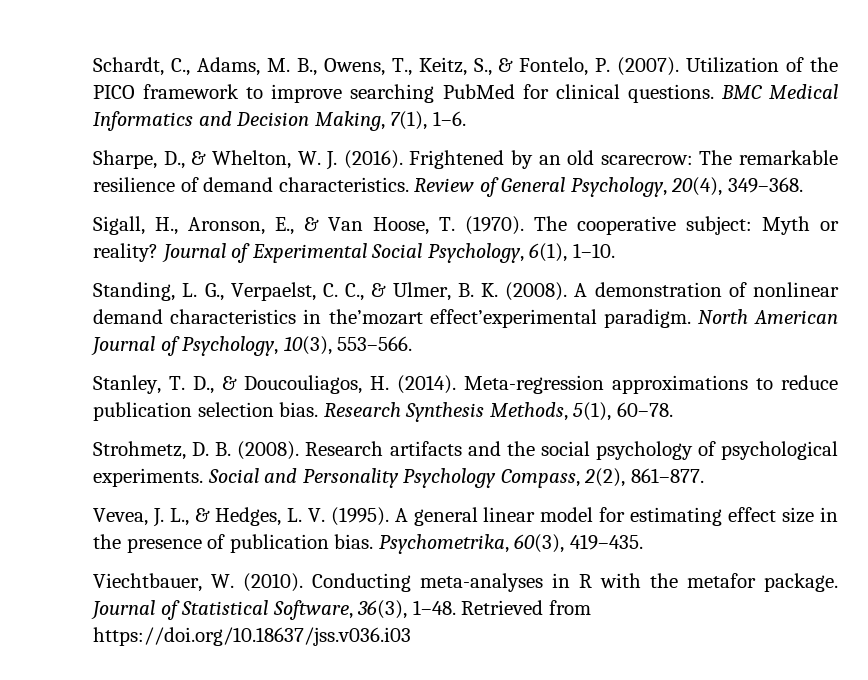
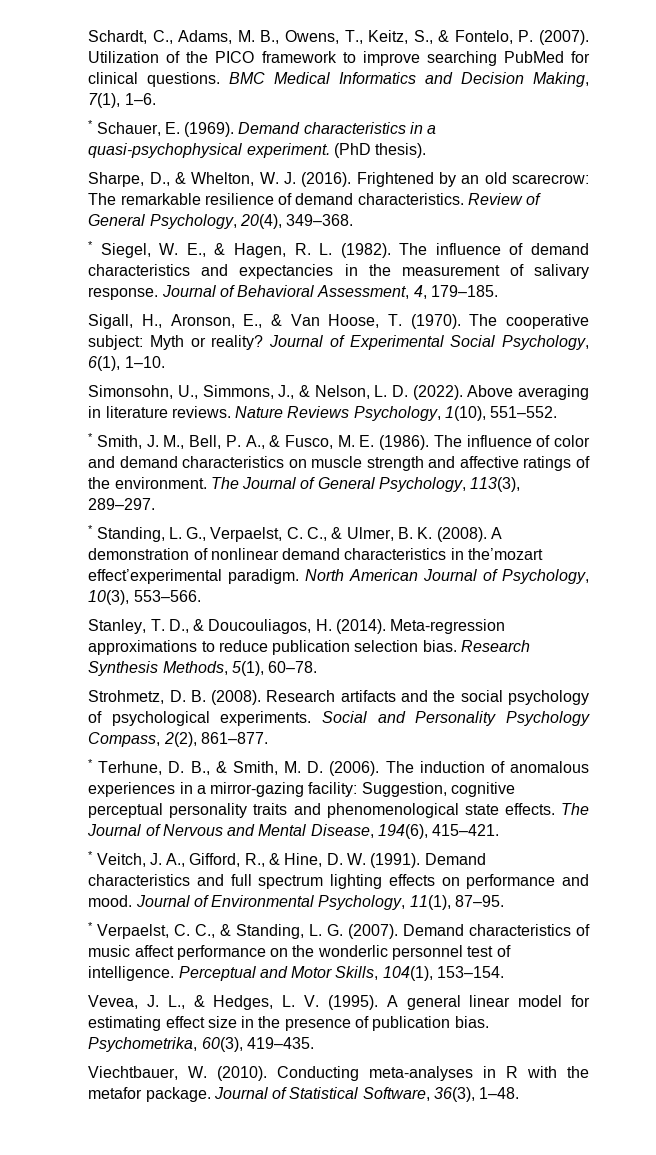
(466, 118) none -> [88,120,437,137] [88,143,427,158] // * Schauer, E. (1969). Demand characteristics in a quasi-psychophysical experiment. (PhD thesis).
(803, 185) none -> [88,241,589,258] [88,264,590,279] [88,285,499,300] // * Siegel, W. E., & Hagen, R. L. (1982). The influence of demand characteristics and expectancies in the measurement of salivary response. Journal of Behavioral Assessment, 4, 179–185.
(615, 250) none -> [88,385,589,400] [88,406,558,421] [88,433,590,450] [88,456,590,471] [88,477,521,492] [88,498,156,510] [88,525,94,533] Simonsohn, U., Simmons, J., & Nelson, L. D. (2022). Above averaging in literature reviews. Nature Reviews Psychology, 1(10), 551–552. // * Smith, J. M., Bell, P. A., & Fusco, M. E. (1986). The influence of color and demand characteristics on muscle strength and affective ratings of the environment. The Journal of General Psychology, 113(3), 289–297. // *
(704, 475) none -> [88,759,590,776] [88,782,516,797] [88,803,589,818] [87,824,500,839] [88,851,486,868] [88,874,589,889] [88,895,505,910] [88,922,590,939] [88,945,511,960] [88,966,505,981] // * Terhune, D. B., & Smith, M. D. (2006). The induction of anomalous experiences in a mirror-gazing facility: Suggestion, cognitive perceptual personality traits and phenomenological state effects. The Journal of Nervous and Mental Disease, 194(6), 415–421. // * Veitch, J. A., Gifford, R., & Hine, D. W. (1991). Demand characteristics and full spectrum lighting effects on performance and mood. Journal of Environmental Psychology, 11(1), 87–95. // * Verpaelst, C. C., & Standing, L. G. (2007). Demand characteristics of music affect performance on the wonderlic personnel test of intelligence. Perceptual and Motor Skills, 104(1), 153–154.
[461,600,591,615] [93,627,412,646] Retrieved from https://doi.org/10.18637/jss.v036.i03 -> (520, 1093) none

